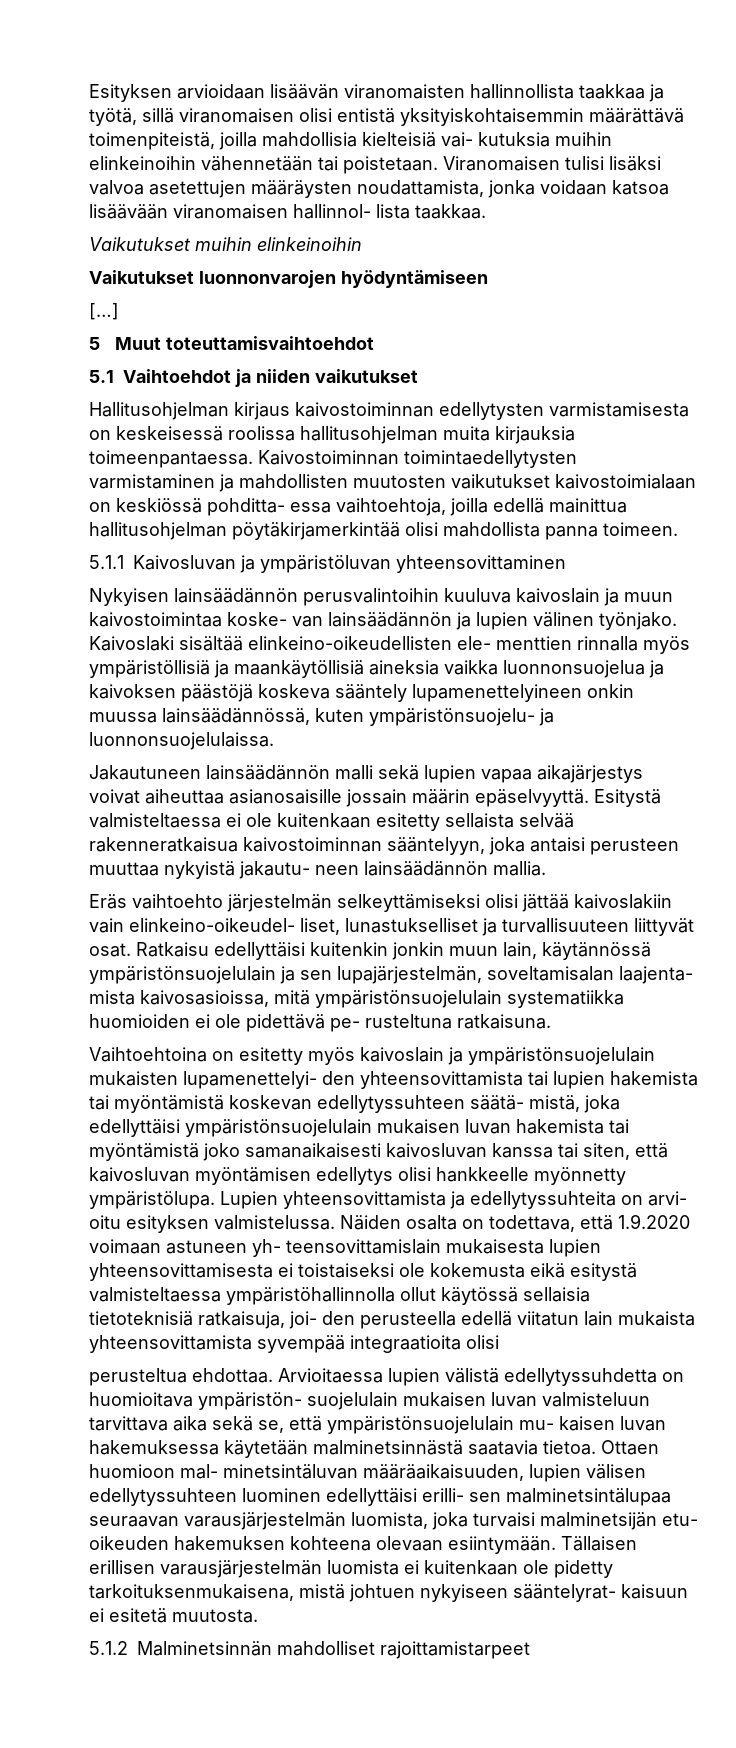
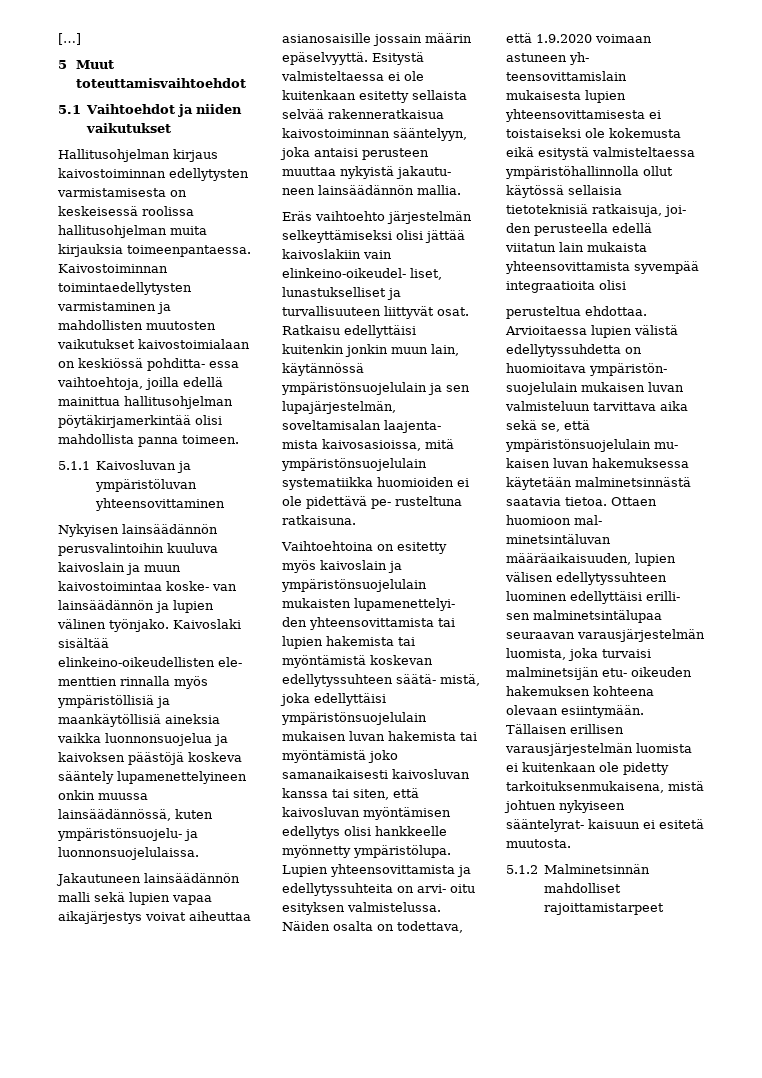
[89,84,664,102] [89,108,684,126] [89,132,612,150] [89,156,661,174] [89,180,669,198] [89,204,486,219] [89,237,362,251] [89,270,488,288] Esityksen arvioidaan lisäävän viranomaisten hallinnollista taakkaa ja työtä, sillä viranomaisen olisi entistä yksityiskohtaisemmin määrättävä toimenpiteistä, joilla mahdollisia kielteisiä vai- kutuksia muihin elinkeinoihin vähennetään tai poistetaan. Viranomaisen tulisi lisäksi valvoa asetettujen määräysten noudattamista, jonka voidaan katsoa lisäävään viranomaisen hallinnol- lista taakkaa. // Vaikutukset muihin elinkeinoihin // Vaikutukset luonnonvarojen hyödyntämiseen // -> (58, 39) none

